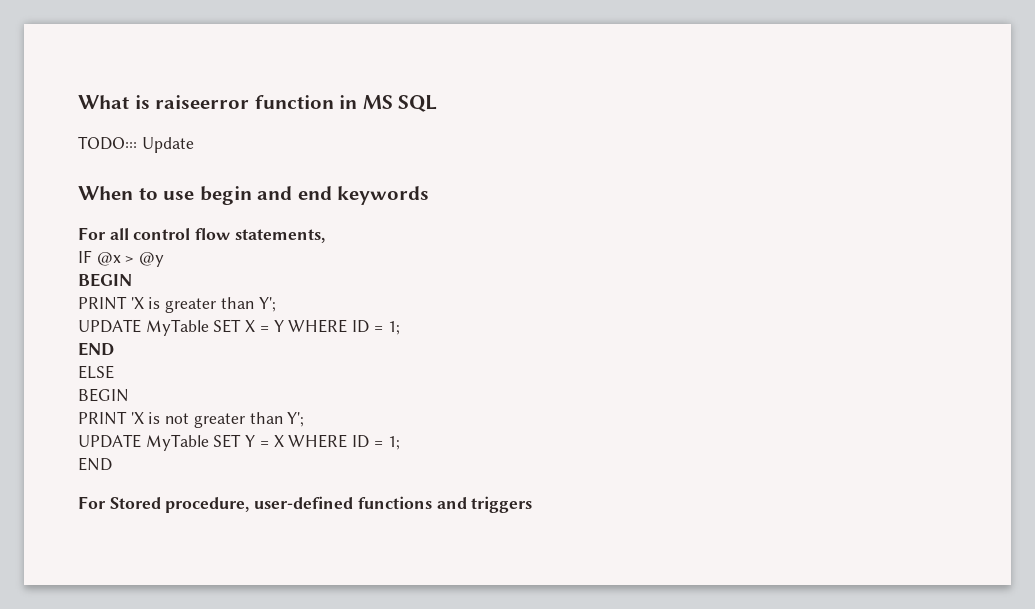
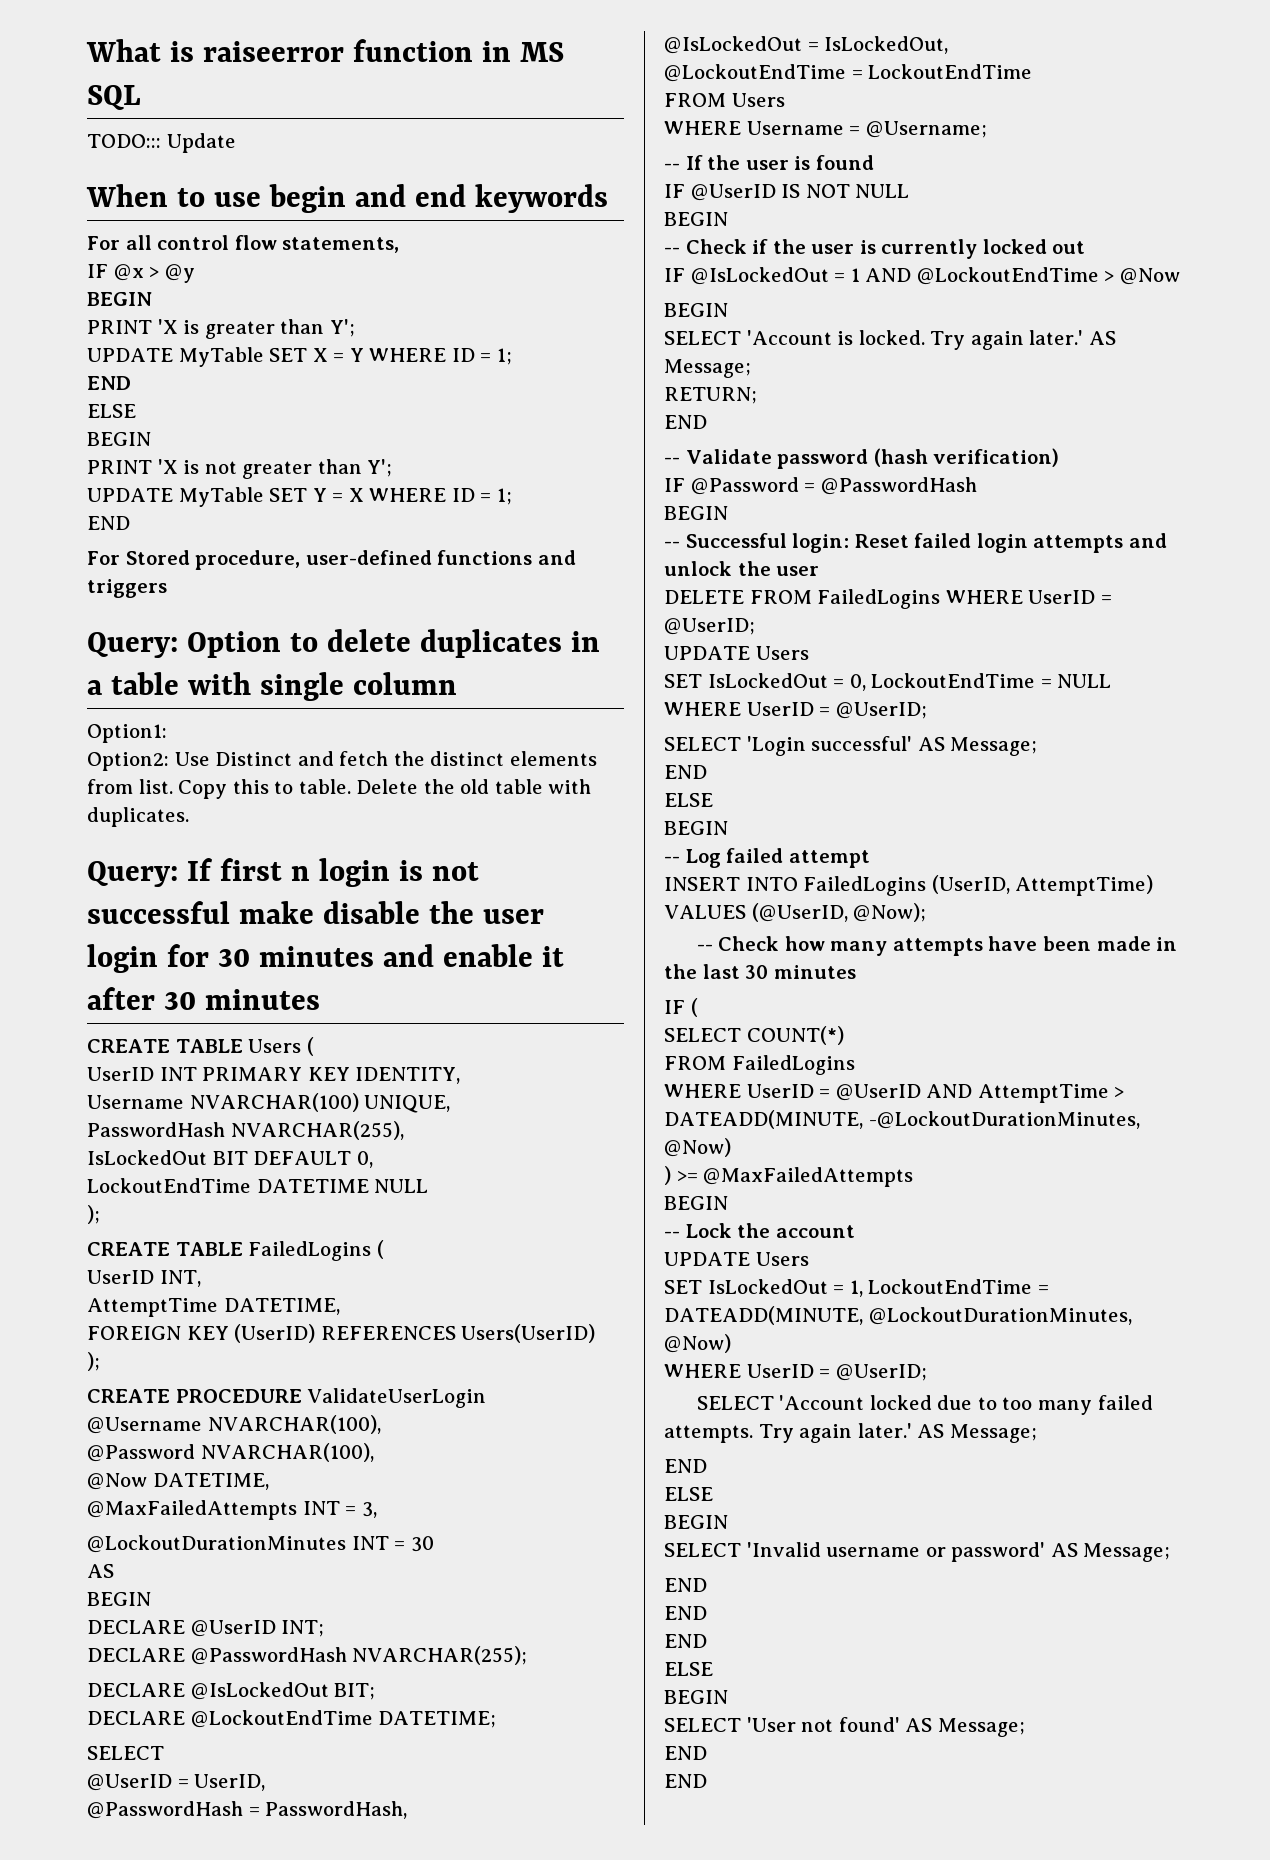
(533, 504) none -> [87,629,601,658] [87,672,458,701] [87,724,167,743] [87,751,597,771] [87,779,592,799] [87,807,189,827] [87,858,480,887] [87,901,545,924] [87,944,565,973] [87,987,321,1010] [87,1037,314,1056] [87,1067,461,1084] [87,1093,451,1113] [87,1121,404,1140] [87,1150,373,1168] [87,1178,429,1193] [87,1205,100,1224] [87,1240,384,1261] [87,1270,201,1287] [87,1298,340,1317] [87,1324,596,1343] [87,1352,100,1371] [87,1388,487,1408] [87,1415,381,1434] [87,1443,374,1462] [87,1473,269,1490] [87,1500,377,1520] [87,1535,434,1553] [87,1564,114,1578] [87,1592,151,1606] [87,1620,325,1637] [87,1646,528,1665] [87,1682,376,1700] [87,1710,497,1728] [87,1746,164,1760] [87,1774,266,1791] [87,1801,408,1819] [664,36,949,54] [664,64,1033,82] [664,93,785,107] [664,121,987,138] [664,155,874,170] [664,184,910,201] [664,212,728,226] [664,239,1086,259] [664,267,1180,285] [664,303,728,317] [664,330,1116,350] [664,359,751,378] [664,387,757,404] [664,415,707,429] [664,448,1060,469] [664,477,977,495] [664,506,728,520] [664,533,1167,553] [664,561,820,576] [664,589,1112,609] [664,618,755,635] [664,646,809,660] [664,673,1112,691] [664,702,927,719] [664,736,1038,756] [664,765,707,779] [664,793,713,807] [664,821,728,835] [664,848,870,868] [664,875,1154,896] [664,903,927,922] [696,936,1178,956] [664,964,856,979] [664,998,698,1017] [664,1026,844,1045] [664,1055,855,1075] [664,1084,1125,1103] [664,1110,1140,1129] [664,1138,731,1157] [664,1166,914,1187] [664,1196,728,1210] [664,1223,855,1238] [664,1252,809,1266] [664,1279,1049,1297] [664,1306,1132,1325] [664,1334,731,1353] [664,1364,927,1381] [696,1395,1153,1415] [664,1423,1037,1443] [664,1459,707,1473] [664,1487,713,1501] [664,1515,728,1529] [664,1542,1171,1562] [664,1578,707,1592] [664,1606,707,1620] [664,1634,707,1648] [664,1662,713,1676] [664,1690,728,1704] [664,1717,1025,1737] [664,1746,707,1760] [664,1774,707,1788] // Query: Option to delete duplicates in a table with single column // Option1: // Option2: Use Distinct and fetch the distinct elements from list. Copy this to table. Delete the old table with duplicates. // Query: If first n login is not successful make disable the user login for 30 minutes and enable it after 30 minutes // CREATE TABLE Users ( // UserID INT PRIMARY KEY IDENTITY, // Username NVARCHAR(100) UNIQUE, // PasswordHash NVARCHAR(255), // IsLockedOut BIT DEFAULT 0, // LockoutEndTime DATETIME NULL // ); // CREATE TABLE FailedLogins ( // UserID INT, // AttemptTime DATETIME, // FOREIGN KEY (UserID) REFERENCES Users(UserID) // ); // CREATE PROCEDURE ValidateUserLogin // @Username NVARCHAR(100), // @Password NVARCHAR(100), // @Now DATETIME, // @MaxFailedAttempts INT = 3, // @LockoutDurationMinutes INT = 30 // AS // BEGIN // DECLARE @UserID INT; // DECLARE @PasswordHash NVARCHAR(255); // DECLARE @IsLockedOut BIT; // DECLARE @LockoutEndTime DATETIME; // SELECT // @UserID = UserID, // @PasswordHash = PasswordHash, // @IsLockedOut = IsLockedOut, // @LockoutEndTime = LockoutEndTime // FROM Users // WHERE Username = @Username; // -- If the user is found // IF @UserID IS NOT NULL // BEGIN // -- Check if the user is currently locked out // IF @IsLockedOut = 1 AND @LockoutEndTime > @Now // BEGIN // SELECT 'Account is locked. Try again later.' AS Message; // RETURN; // END // -- Validate password (hash verification) // IF @Password = @PasswordHash // BEGIN // -- Successful login: Reset failed login attempts and unlock the user // DELETE FROM FailedLogins WHERE UserID = @UserID; // UPDATE Users // SET IsLockedOut = 0, LockoutEndTime = NULL // WHERE UserID = @UserID; // SELECT 'Login successful' AS Message; // END // ELSE // BEGIN // -- Log failed attempt // INSERT INTO FailedLogins (UserID, AttemptTime) VALUES (@UserID, @Now); // -- Check how many attempts have been made in the last 30 minutes // IF ( // SELECT COUNT(*) // FROM FailedLogins // WHERE UserID = @UserID AND AttemptTime > DATEADD(MINUTE, -@LockoutDurationMinutes, @Now) // ) >= @MaxFailedAttempts // BEGIN // -- Lock the account // UPDATE Users // SET IsLockedOut = 1, LockoutEndTime = DATEADD(MINUTE, @LockoutDurationMinutes, @Now) // WHERE UserID = @UserID; // SELECT 'Account locked due to too many failed attempts. Try again later.' AS Message; // END // ELSE // BEGIN // SELECT 'Invalid username or password' AS Message; // END // END // END // ELSE // BEGIN // SELECT 'User not found' AS Message; // END // END

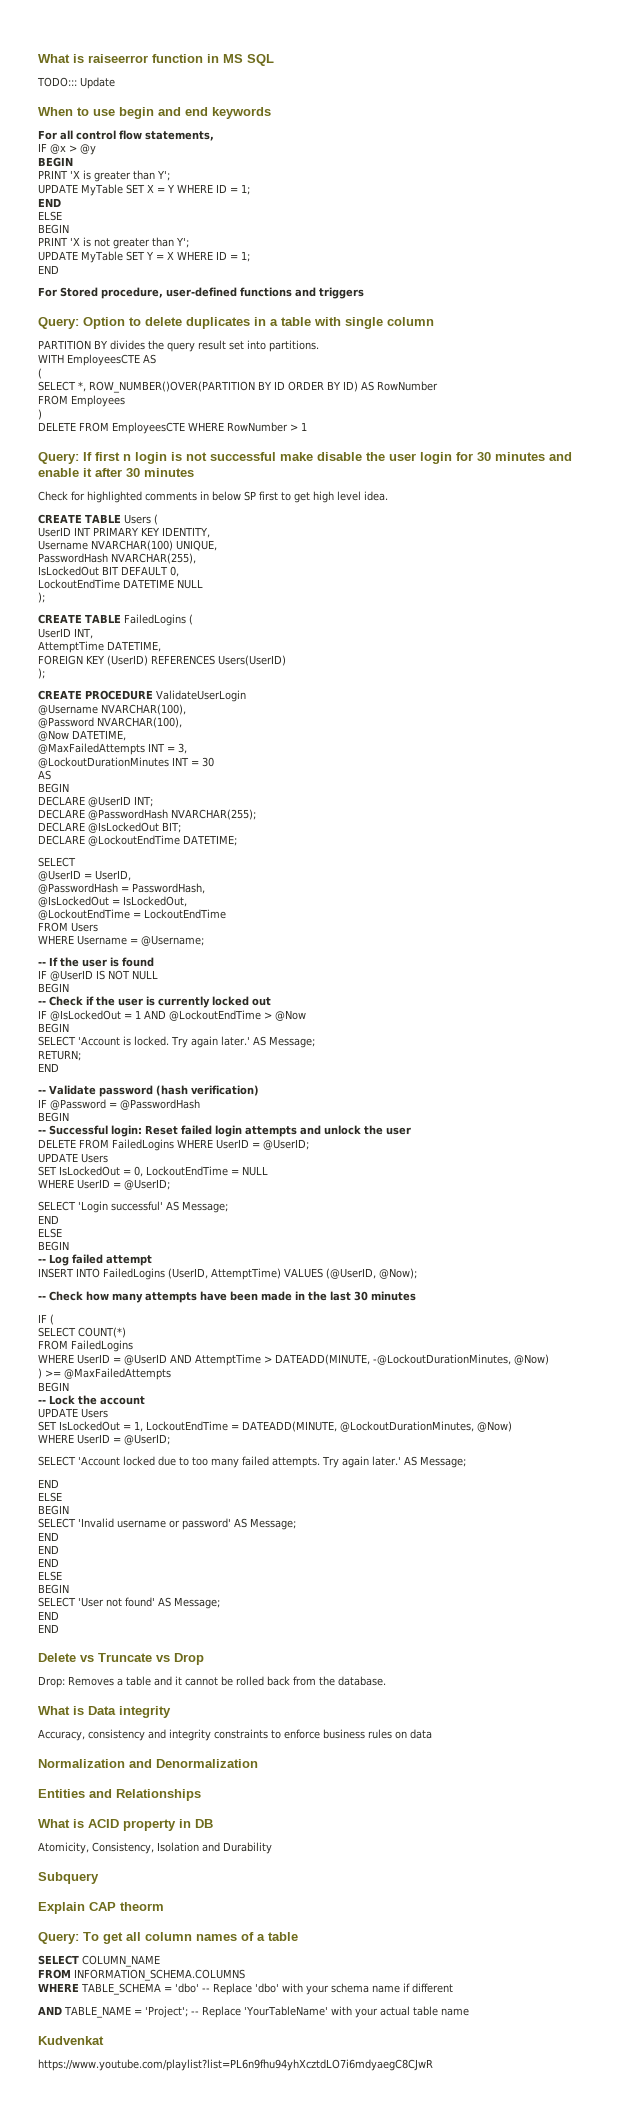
[87,724,167,743] [87,751,597,771] [87,779,592,799] [87,807,189,827] Option1: // Option2: Use Distinct and fetch the distinct elements from list. Copy this to table. Delete the old table with duplicates. -> [38,340,319,352] [38,354,156,366] [38,368,42,379] [38,381,438,393] [38,395,125,407] [38,409,42,420] [38,422,307,434] PARTITION BY divides the query result set into partitions. // WITH EmployeesCTE AS // ( // SELECT *, ROW_NUMBER()OVER(PARTITION BY ID ORDER BY ID) AS RowNumber // FROM Employees // ) // DELETE FROM EmployeesCTE WHERE RowNumber > 1
(321, 999) none -> [38,491,388,503] // Check for highlighted comments in below SP first to get high level idea.
(707, 1781) none -> [38,1653,204,1665] [38,1676,386,1688] [38,1706,171,1718] [38,1729,432,1741] [38,1759,258,1768] [38,1789,201,1801] [38,1819,213,1831] [38,1842,272,1854] [38,1872,99,1884] [38,1902,164,1914] [38,1932,298,1944] [38,1955,160,1967] [38,1969,245,1981] [38,1983,453,1995] [38,2006,469,2018] [38,2036,104,2045] [38,2059,433,2071] // Delete vs Truncate vs Drop // Drop: Removes a table and it cannot be rolled back from the database. // What is Data integrity // Accuracy, consistency and integrity constraints to enforce business rules on data // Normalization and Denormalization // Entities and Relationships // What is ACID property in DB // Atomicity, Consistency, Isolation and Durability // Subquery // Explain CAP theorm // Query: To get all column names of a table // SELECT COLUMN_NAME // FROM INFORMATION_SCHEMA.COLUMNS // WHERE TABLE_SCHEMA = 'dbo' -- Replace 'dbo' with your schema name if different // AND TABLE_NAME = 'Project'; -- Replace 'YourTableName' with your actual table name // Kudvenkat // https://www.youtube.com/playlist?list=PL6n9fhu94yhXcztdLO7i6mdyaegC8CJwR

